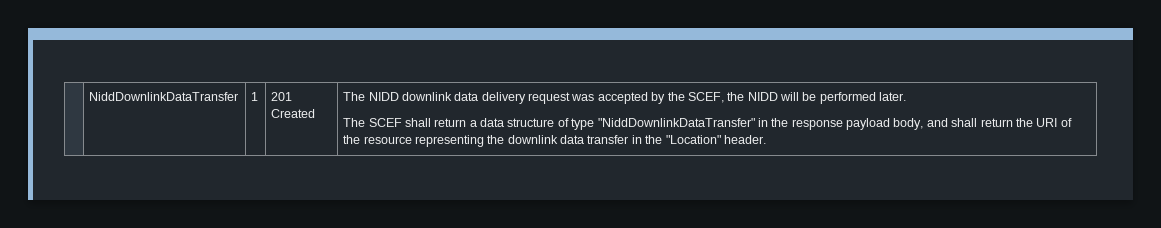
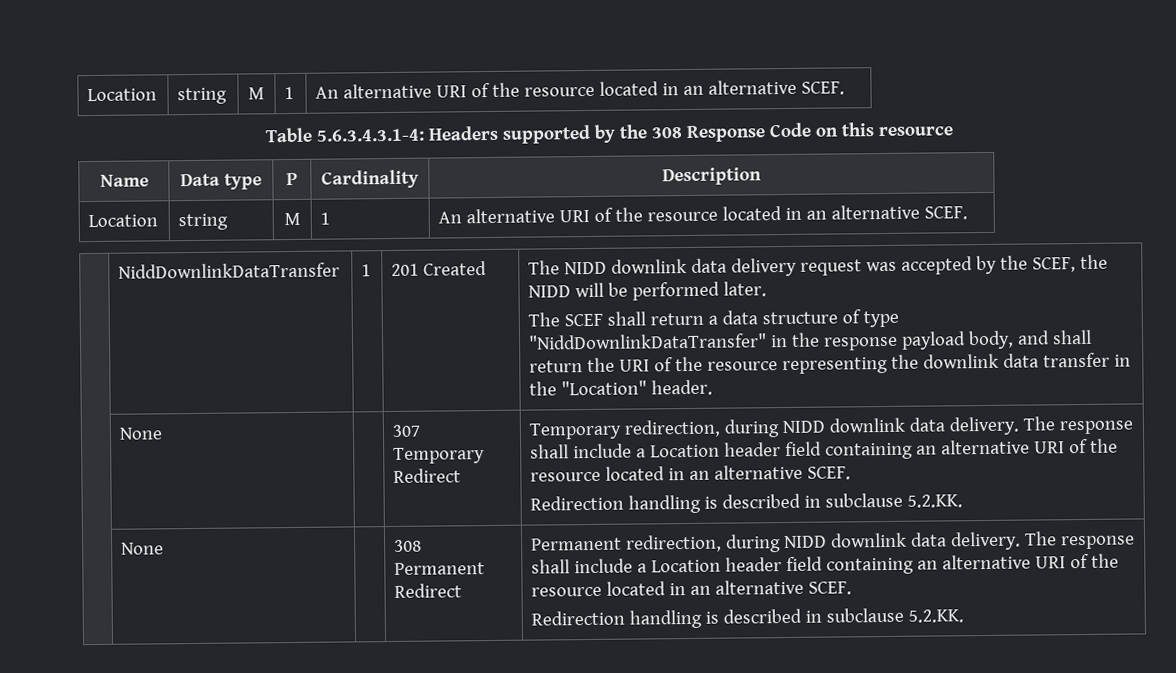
(89, 96) none -> [87,88,158,102] [177,87,228,105] [248,87,265,100] [284,86,295,100] [315,79,846,99] [265,122,953,144] [99,174,149,187] [180,173,262,190] [286,172,298,186] [321,169,419,189] [662,167,763,186] [88,214,159,228] [178,213,229,231] [283,212,301,226] [320,212,331,225] [438,204,969,224] Location | string | M | 1 | An alternative URI of the resource located in an alternative SCEF. // Table 5.6.3.4.3.1-4: Headers supported by the 308 Response Code on this resource // Name | Data type | P | Cardinality | Description // Location | string | M | 1 | An alternative URI of the resource located in an alternative SCEF. //
(766, 139) none -> [119,427,164,440] [392,424,422,437] [393,447,486,464] [393,468,462,483] [529,416,1135,440] [530,438,1119,460] [530,464,852,482] [530,492,964,514] [121,542,165,555] [394,539,423,552] [394,562,486,575] [394,583,463,598] [531,531,1136,553] [531,553,1120,575] [531,579,853,597] [531,607,965,629] // | None | | 307 Temporary Redirect | Temporary redirection, during NIDD downlink data delivery. The response shall include a Location header field containing an alternative URI of the resource located in an alternative SCEF. // Redirection handling is described in subclause 5.2.KK. // | None | | 308 Permanent Redirect | Permanent redirection, during NIDD downlink data delivery. The response shall include a Location header field containing an alternative URI of the resource located in an alternative SCEF. // Redirection handling is described in subclause 5.2.KK.

